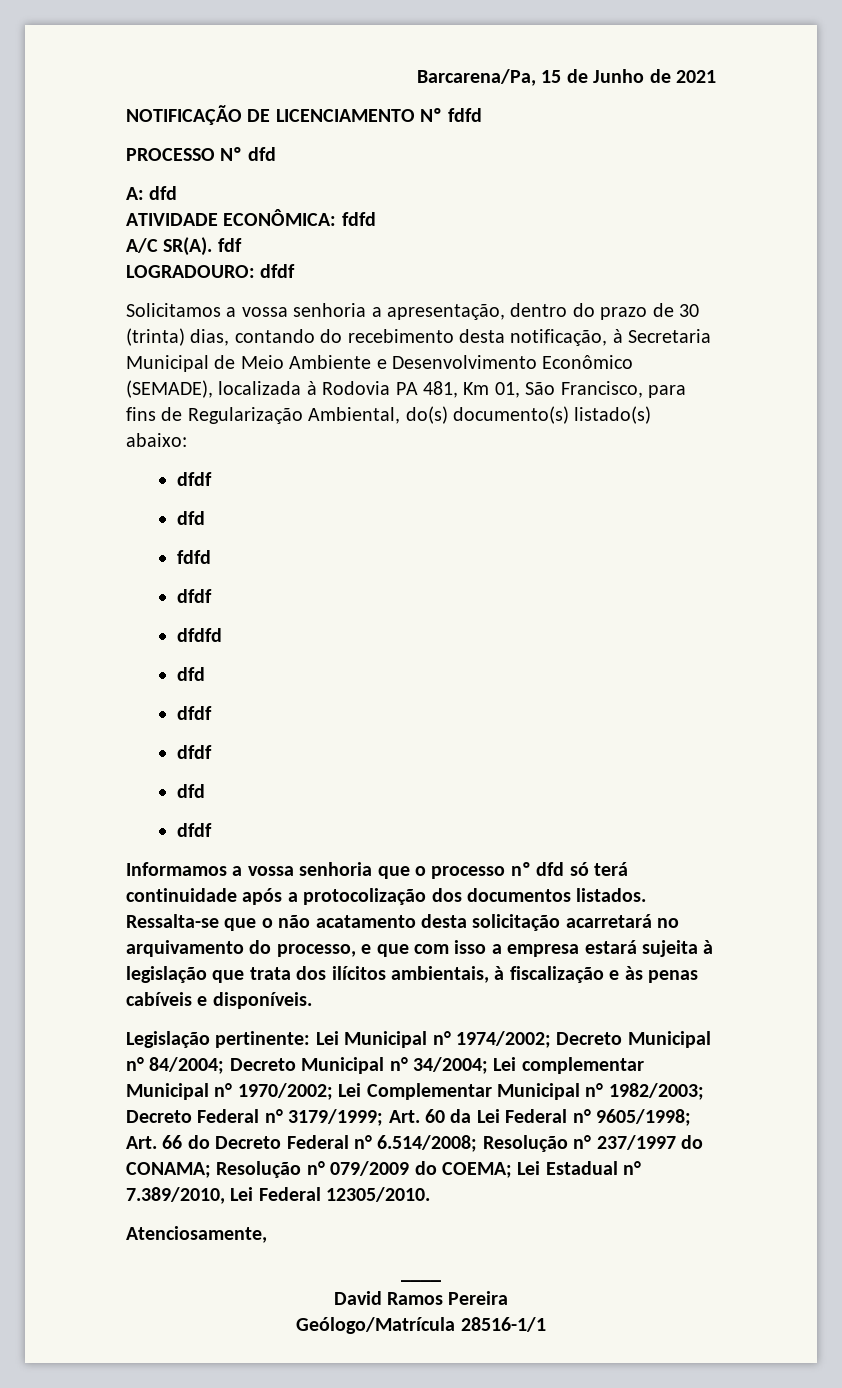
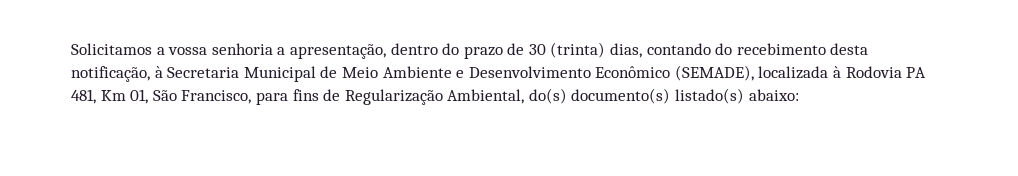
[417,69,716,86] [126,105,482,125] [126,147,276,161] [126,186,178,200] [126,209,376,226] [126,237,242,256] [126,264,296,278] Barcarena/Pa, 15 de Junho de 2021 // NOTIFICAÇÃO DE LICENCIAMENTO Nº fdfd // PROCESSO Nº dfd // A: dfd // ATIVIDADE ECONÔMICA: fdfd // A/C SR(A). fdf // LOGRADOURO: dfdf // -> (71, 49) none
[176,472,212,486] [176,511,205,525] [176,550,211,564] [176,589,212,603] [176,628,222,642] [176,667,205,681] [176,706,212,720] [176,745,212,759] [176,784,205,798] [176,823,212,837] [126,862,628,879] [126,888,647,905] [126,914,680,931] [126,940,714,957] [126,966,698,983] [126,992,312,1009] [126,1031,711,1048] [126,1057,644,1074] [126,1083,704,1100] [126,1109,691,1126] [126,1135,703,1152] [126,1161,642,1178] [126,1187,431,1204] [126,1226,267,1243] [401,1279,441,1282] [333,1291,509,1305] [296,1317,546,1334] // dfdf // dfd // fdfd // dfdf // dfdfd // dfd // dfdf // dfdf // dfd // dfdf // Informamos a vossa senhoria que o processo nº dfd só terá continuidade após a protocolização dos documentos listados. Ressalta-se que o não acatamento desta solicitação acarretará no arquivamento do processo, e que com isso a empresa estará sujeita à legislação que trata dos ilícitos ambientais, à fiscalização e às penas cabíveis e disponíveis. // Legislação pertinente: Lei Municipal n° 1974/2002; Decreto Municipal n° 84/2004; Decreto Municipal n° 34/2004; Lei complementar Municipal n° 1970/2002; Lei Complementar Municipal n° 1982/2003; Decreto Federal n° 3179/1999; Art. 60 da Lei Federal n° 9605/1998; Art. 66 do Decreto Federal n° 6.514/2008; Resolução n° 237/1997 do CONAMA; Resolução n° 079/2009 do COEMA; Lei Estadual n° 7.389/2010, Lei Federal 12305/2010. // Atenciosamente, // ____ // David Ramos Pereira // Geólogo/Matrícula 28516-1/1 -> (799, 95) none

